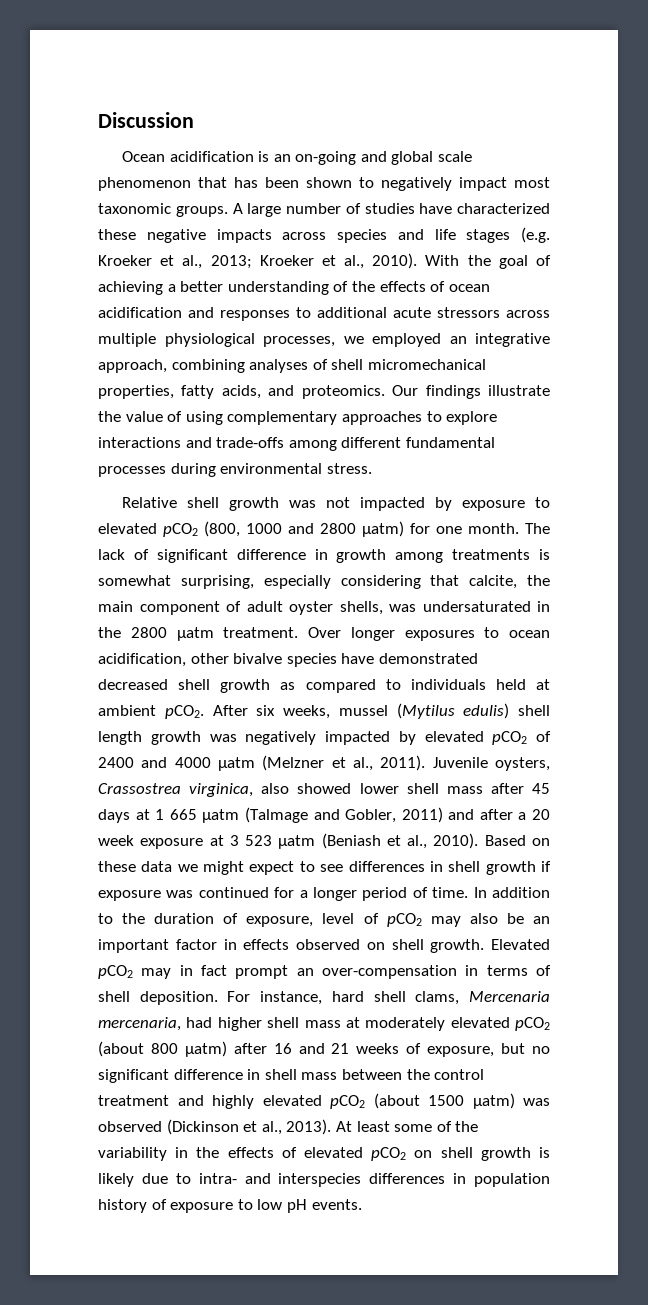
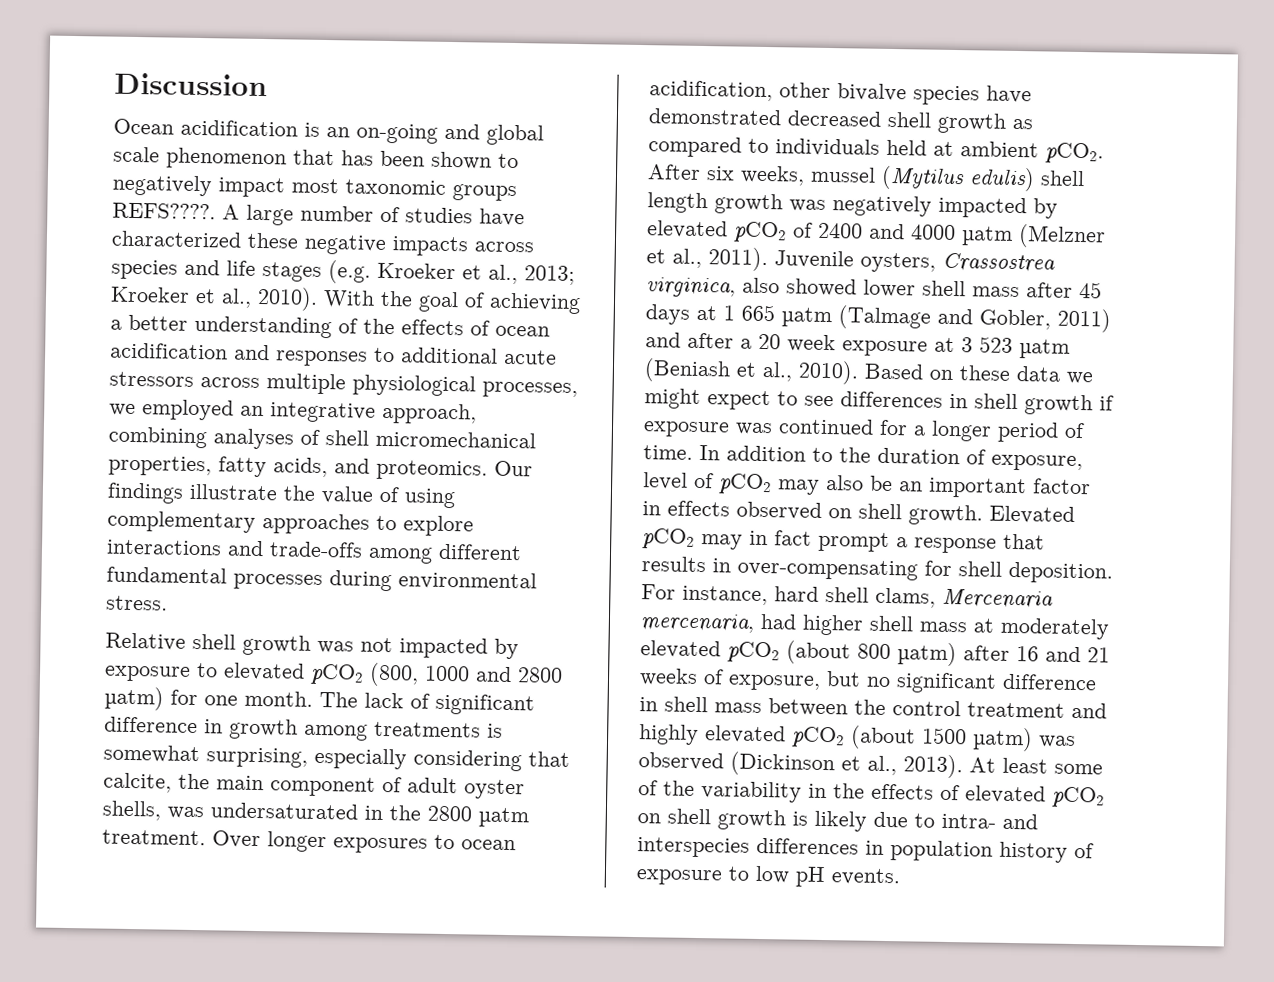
[175,206,228,217] groups. -> [452,184,517,202] [112,202,216,220] groups REFS????.
[296,965,551,979] an over-compensation in terms of -> [896,533,1045,554] [641,556,952,581] a response that results in over-compensating for

